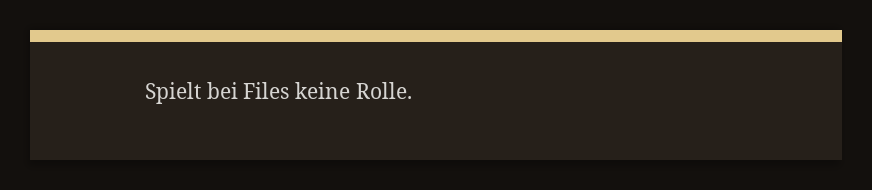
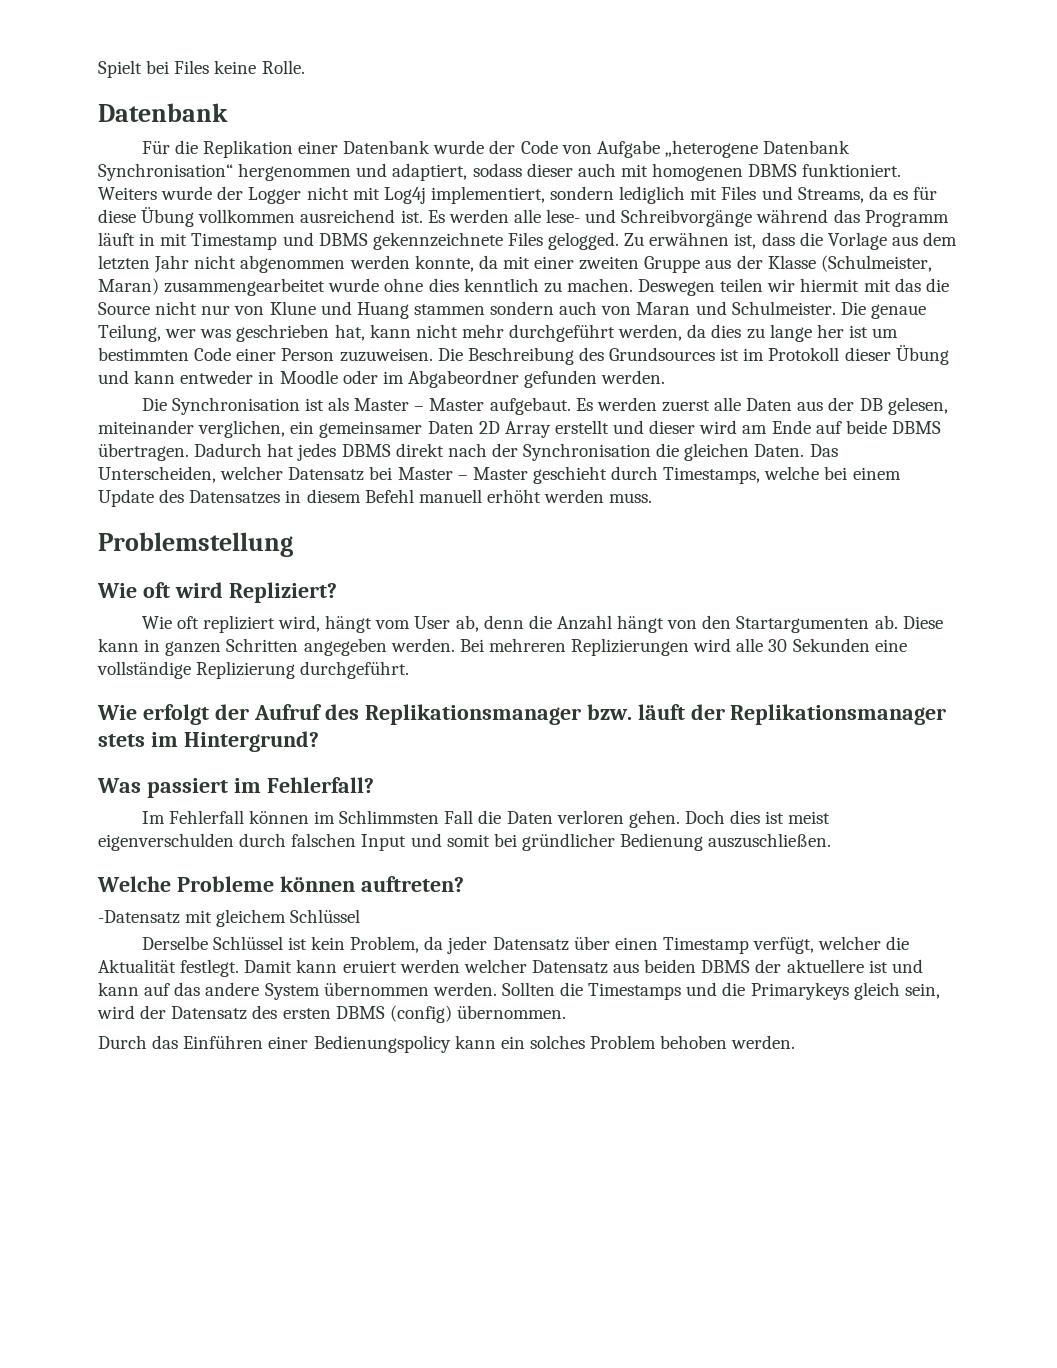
(412, 90) none -> [98,103,228,122] [141,140,851,158] [98,163,902,181] [98,186,938,204] [98,207,949,227] [98,232,958,250] [98,255,932,273] [98,278,949,296] [98,301,926,319] [98,324,899,342] [98,345,949,365] [98,370,666,388] [141,397,948,415] [98,420,941,438] [98,443,838,461] [98,466,901,484] [98,489,653,507] [98,532,293,557] [97,582,337,603] [141,615,943,633] [98,638,907,656] [97,661,410,679] [97,704,947,725] [98,731,319,752] [97,777,374,798] [141,810,831,828] [98,833,832,851] [97,876,464,892] [98,909,361,927] [141,936,910,954] [98,959,923,977] [98,982,940,1000] [97,1005,566,1023] [98,1035,796,1053] // Datenbank // Für die Replikation einer Datenbank wurde der Code von Aufgabe „heterogene Datenbank Synchronisation“ hergenommen und adaptiert, sodass dieser auch mit homogenen DBMS funktioniert. Weiters wurde der Logger nicht mit Log4j implementiert, sondern lediglich mit Files und Streams, da es für diese Übung vollkommen ausreichend ist. Es werden alle lese- und Schreibvorgänge während das Programm läuft in mit Timestamp und DBMS gekennzeichnete Files gelogged. Zu erwähnen ist, dass die Vorlage aus dem letzten Jahr nicht abgenommen werden konnte, da mit einer zweiten Gruppe aus der Klasse (Schulmeister, Maran) zusammengearbeitet wurde ohne dies kenntlich zu machen. Deswegen teilen wir hiermit mit das die Source nicht nur von Klune und Huang stammen sondern auch von Maran und Schulmeister. Die genaue Teilung, wer was geschrieben hat, kann nicht mehr durchgeführt werden, da dies zu lange her ist um bestimmten Code einer Person zuzuweisen. Die Beschreibung des Grundsources ist im Protokoll dieser Übung und kann entweder in Moodle oder im Abgabeordner gefunden werden. // Die Synchronisation ist als Master – Master aufgebaut. Es werden zuerst alle Daten aus der DB gelesen, miteinander verglichen, ein gemeinsamer Daten 2D Array erstellt und dieser wird am Ende auf beide DBMS übertragen. Dadurch hat jedes DBMS direkt nach der Synchronisation die gleichen Daten. Das Unterscheiden, welcher Datensatz bei Master – Master geschieht durch Timestamps, welche bei einem Update des Datensatzes in diesem Befehl manuell erhöht werden muss. // Problemstellung // Wie oft wird Repliziert? // Wie oft repliziert wird, hängt vom User ab, denn die Anzahl hängt von den Startargumenten ab. Diese kann in ganzen Schritten angegeben werden. Bei mehreren Replizierungen wird alle 30 Sekunden eine vollständige Replizierung durchgeführt. // Wie erfolgt der Aufruf des Replikationsmanager bzw. läuft der Replikationsmanager stets im Hintergrund? // Was passiert im Fehlerfall? // Im Fehlerfall können im Schlimmsten Fall die Daten verloren gehen. Doch dies ist meist eigenverschulden durch falschen Input und somit bei gründlicher Bedienung auszuschließen. // Welche Probleme können auftreten? // -Datensatz mit gleichem Schlüssel // Derselbe Schlüssel ist kein Problem, da jeder Datensatz über einen Timestamp verfügt, welcher die Aktualität festlegt. Damit kann eruiert werden welcher Datensatz aus beiden DBMS der aktuellere ist und kann auf das andere System übernommen werden. Sollten die Timestamps und die Primarykeys gleich sein, wird der Datensatz des ersten DBMS (config) übernommen. // Durch das Einführen einer Bedienungspolicy kann ein solches Problem behoben werden.

